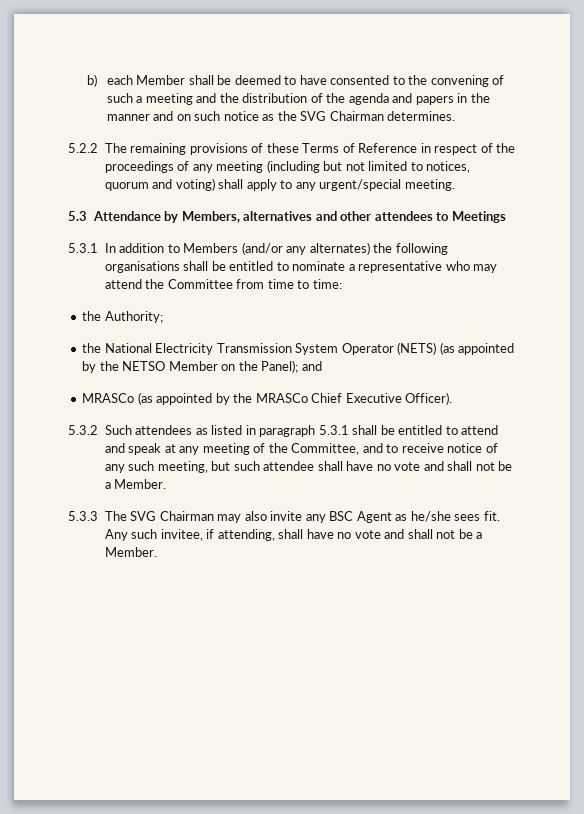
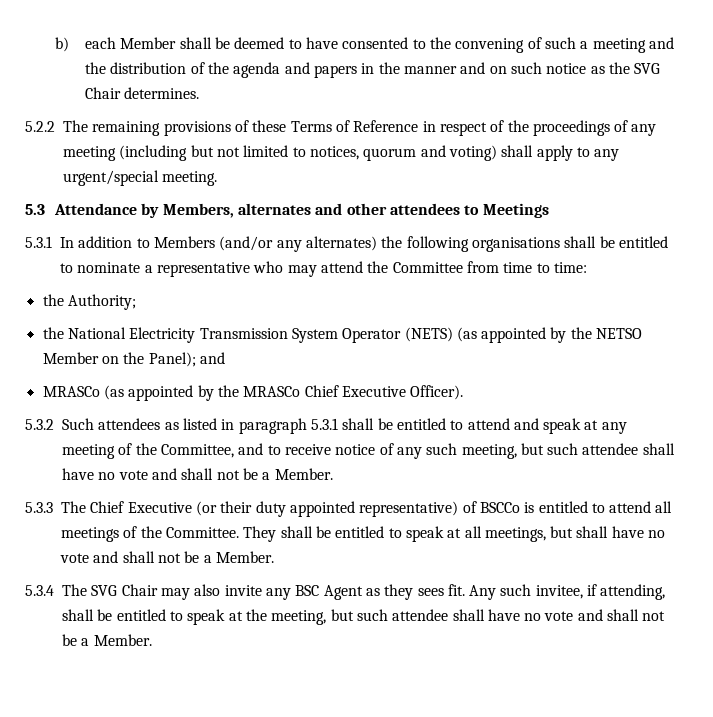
[329,111,384,121] Chairman -> [85,87,122,99] Chair
[243,211,313,221] alternatives -> [238,203,312,215] alternates
[130,511,500,523] [104,529,275,541] SVG Chairman may also invite any BSC Agent as he/she sees fit. Any such invitee, if attending, -> [90,501,673,517] [61,526,574,542] Chief Executive (or their duty appointed representative) of BSCCo is entitled to attend all meetings of the Committee. They shall be entitled to speak at all meetings, but
(157, 552) none -> [25,584,666,600] [62,609,666,625] [62,634,152,646] // 5.3.4 The SVG Chair may also invite any BSC Agent as they sees fit. Any such invitee, if attending, shall be entitled to speak at the meeting, but such attendee shall have no vote and shall not be a Member.

